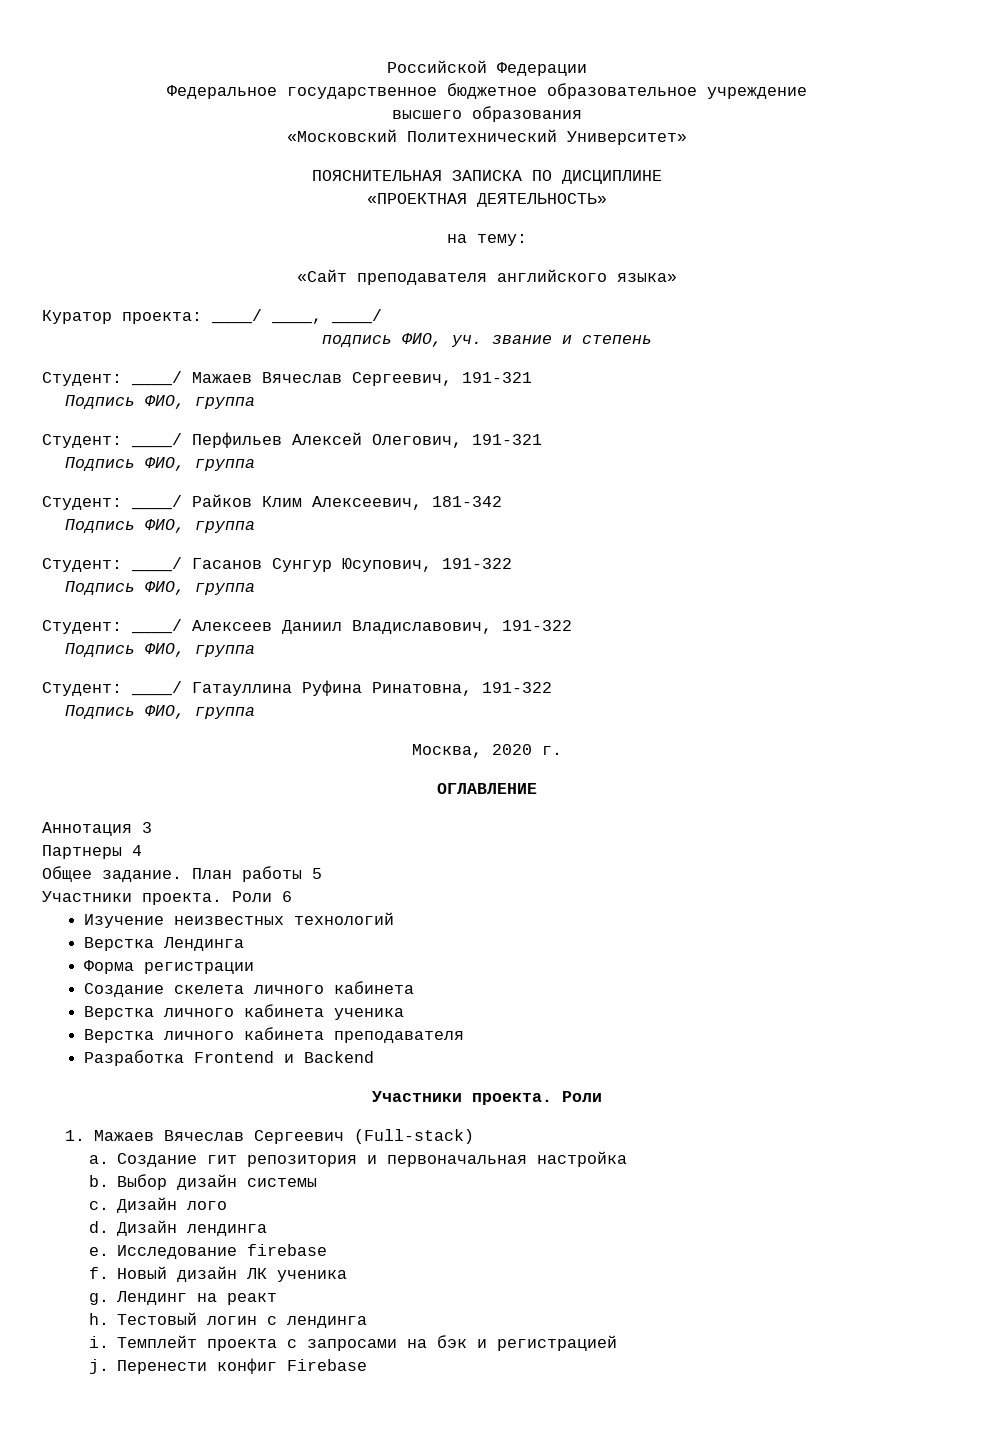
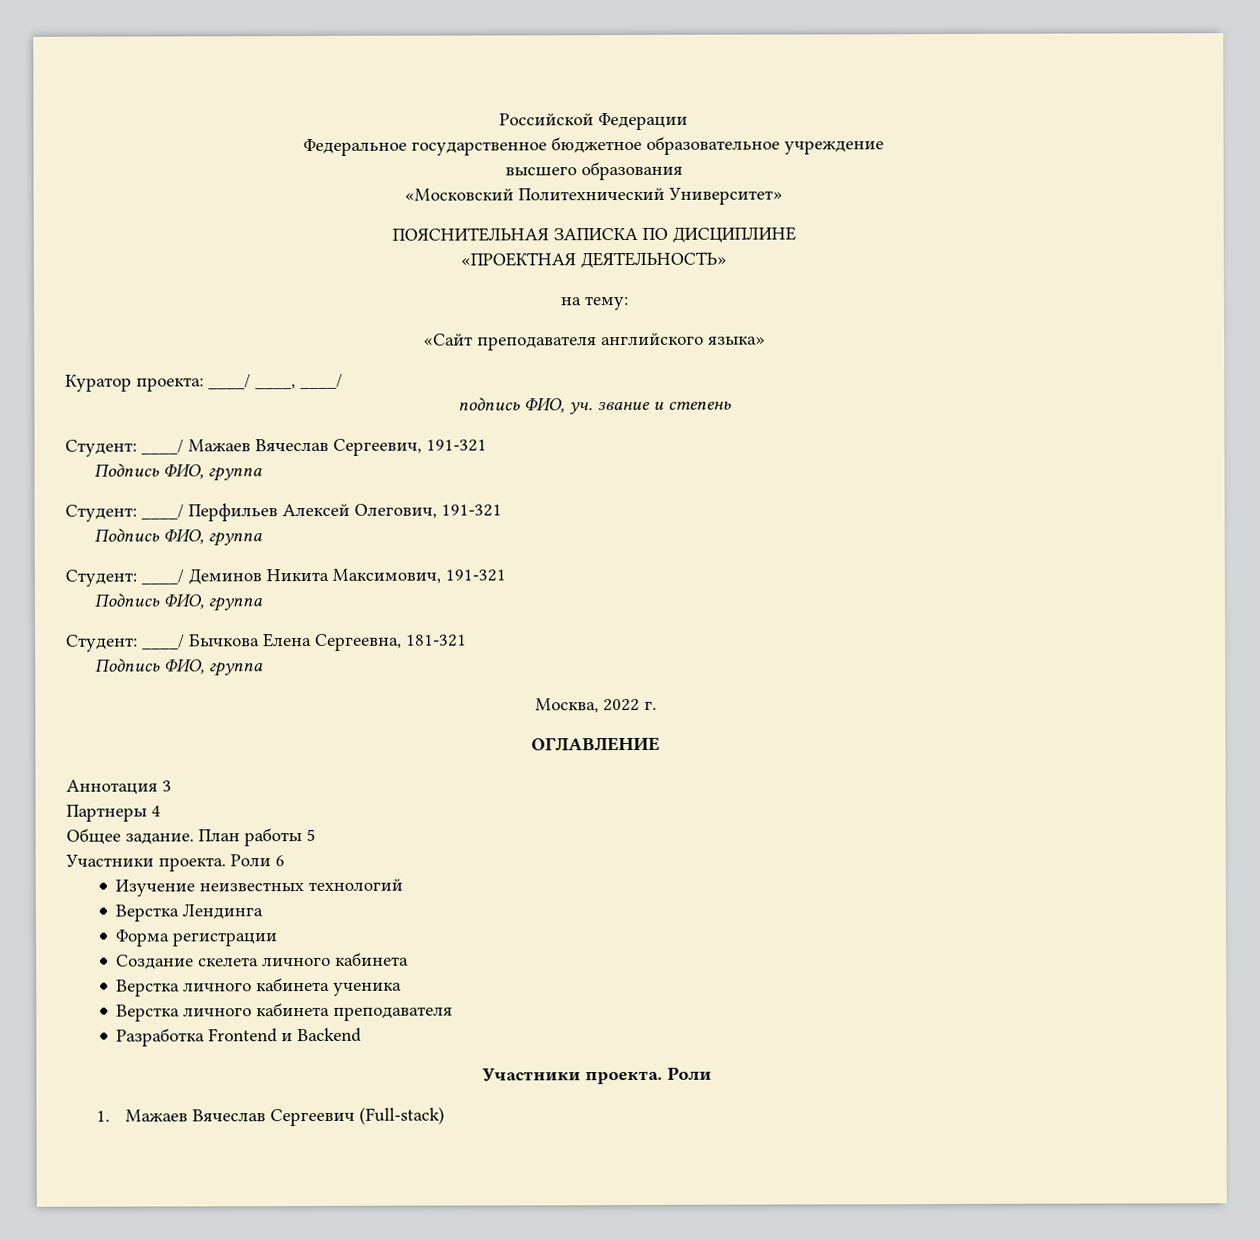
[192,494,502,510] [65,519,256,533] [42,557,512,572] [65,581,256,595] [42,619,572,634] [65,643,256,657] [42,680,552,696] Райков Клим Алексеевич, 181-342 // Подпись ФИО, группа // Студент: ____/ Гасанов Сунгур Юсупович, 191-322 // Подпись ФИО, группа // Студент: ____/ Алексеев Даниил Владиславович, 191-322 // Подпись ФИО, группа // Студент: ____/ Гатауллина Руфина Ринатовна, 191-322 -> [188,568,506,585] [93,593,263,612] [66,633,467,652] Деминов Никита Максимович, 191-321 // Подпись ФИО, группа // Студент: ____/ Бычкова Елена Сергеевна, 181-321
[491,744,532,755] 2020 -> [602,698,640,712] 2022
[88,1151,628,1167] [88,1174,318,1190] [88,1197,228,1213] [88,1220,268,1236] [88,1244,328,1259] [88,1266,348,1282] [88,1291,278,1305] [88,1312,368,1328] [88,1335,618,1351] [88,1358,368,1374] // a. Создание гит репозитория и первоначальная настройка // b. Выбор дизайн системы // c. Дизайн лого // d. Дизайн лендинга // e. Исследование firebase // f. Новый дизайн ЛК ученика // g. Лендинг на реакт // h. Тестовый логин с лендинга // i. Темплейт проекта с запросами на бэк и регистрацией // j. Перенести конфиг Firebase -> (445, 1115) none

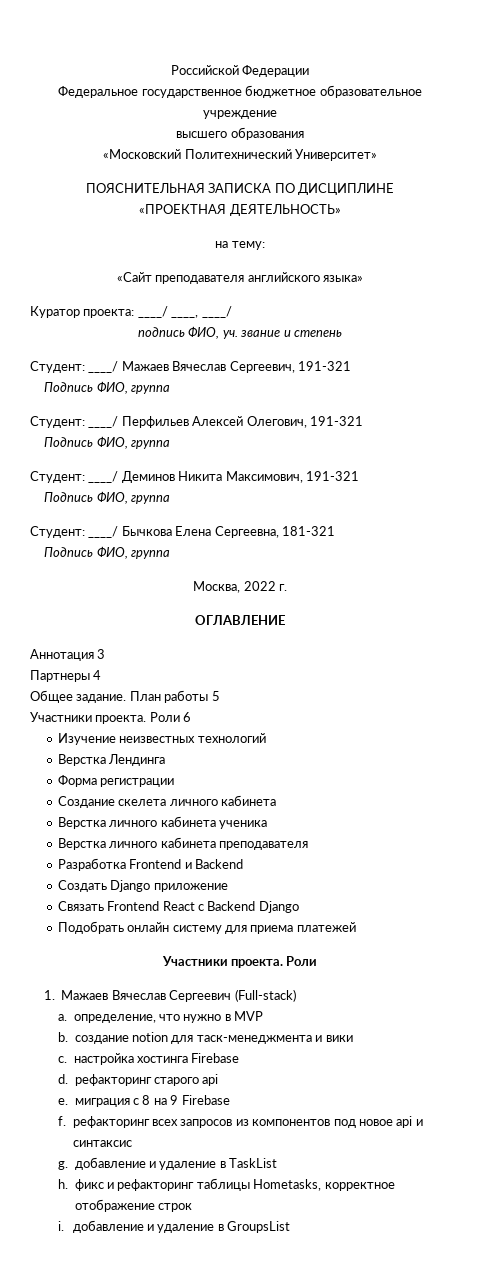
(363, 1035) none -> [57,880,228,892] [57,901,299,913] [57,921,356,934] // Создать Django приложение // Связать Frontend React с Backend Django // Подобрать онлайн систему для приема платежей
(445, 1115) none -> [58,1011,264,1023] [58,1032,353,1044] [58,1053,240,1065] [58,1074,219,1086] [58,1095,230,1107] [58,1116,423,1128] [72,1140,132,1147] [58,1157,278,1170] [58,1178,395,1191] [74,1199,193,1212] [58,1220,291,1233] // a. определение, что нужно в MVP // b. создание notion для таск-менеджмента и вики // c. настройка хостинга Firebase // d. рефакторинг старого api // e. миграция с 8 на 9 Firebase // f. рефакторинг всех запросов из компонентов под новое api и синтаксис // g. добавление и удаление в TaskList // h. фикс и рефакторинг таблицы Hometasks, корректное отображение строк // i. добавление и удаление в GroupsList

